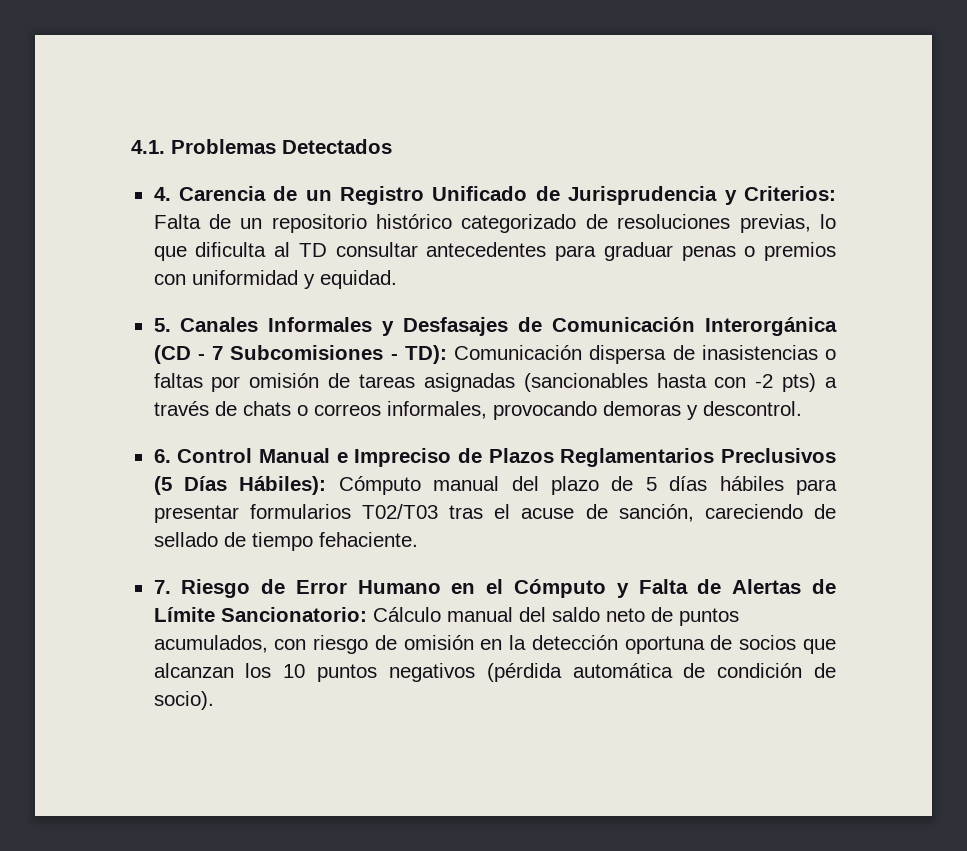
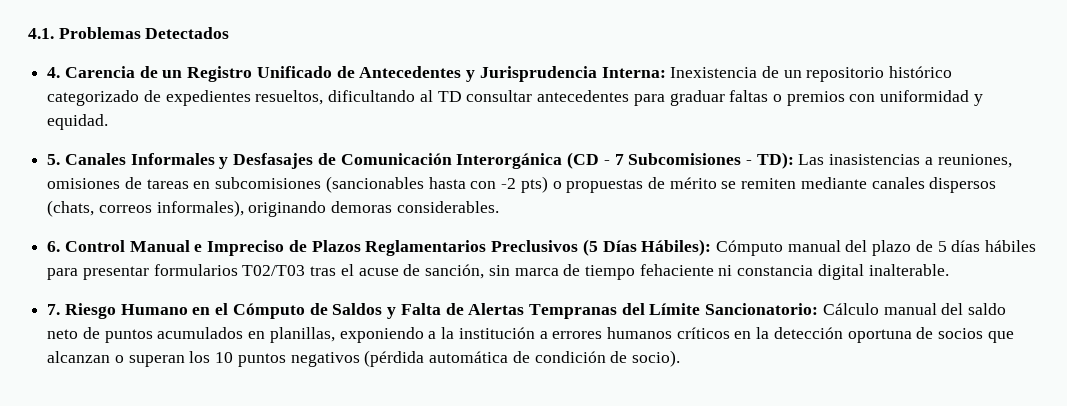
[568,186,836,205] [153,214,201,229] Jurisprudencia y Criterios: Falta -> [359,66,758,82] Antecedentes y Jurisprudencia Interna: Inexistencia
[617,214,836,233] [153,242,267,261] resoluciones previas, lo que dificulta -> [165,90,416,106] expedientes resueltos, dificultando
[681,246,736,261] penas -> [729,90,769,102] faltas
[454,345,837,364] [153,373,515,392] Comunicación dispersa de inasistencias o faltas por omisión de tareas asignadas -> [798,154,1012,168] [47,177,322,189] Las inasistencias a reuniones, omisiones de tareas en subcomisiones
[825,377,838,388] [153,401,802,420] a través de chats o correos informales, provocando demoras y descontrol. -> [552,177,997,193] [47,200,499,217] o propuestas de mérito se remiten mediante canales dispersos (chats, correos informales), originando demoras considerables.
[704,504,836,519] [153,532,418,551] careciendo de sellado de tiempo fehaciente. -> [488,264,949,280] sin marca de tiempo fehaciente ni constancia digital inalterable.
[261,579,347,594] de Error -> (116, 311) none
(607, 588) none -> [309,303,383,315] de Saldos
[812,579,837,594] de -> [528,303,645,319] Tempranas del
[153,635,474,654] acumulados, con riesgo de omisión -> [157,327,730,343] acumulados en planillas, exponiendo a la institución a errores humanos críticos
(234, 670) none -> [114,355,185,367] o superan

